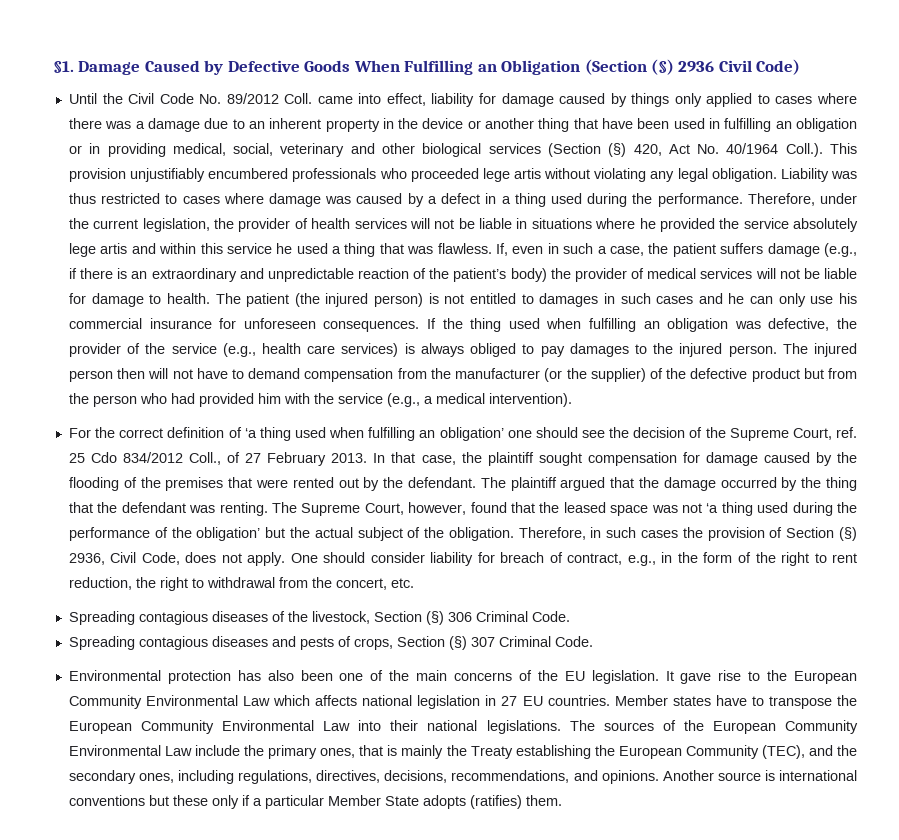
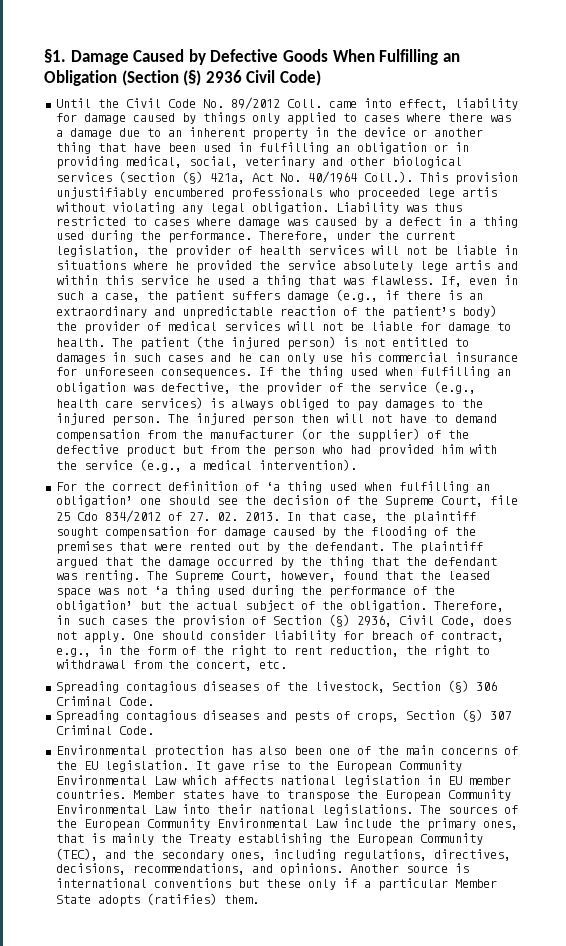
[547,143,662,157] (Section (§) 420, -> [118,171,245,184] (section (§) 421a,
[836,427,858,438] ref. -> [489,495,518,505] file
[189,452,327,466] Coll., of 27 February -> [167,512,238,521] of 27. 02.
[501,696,543,706] 27 EU -> [447,776,511,785] EU member

